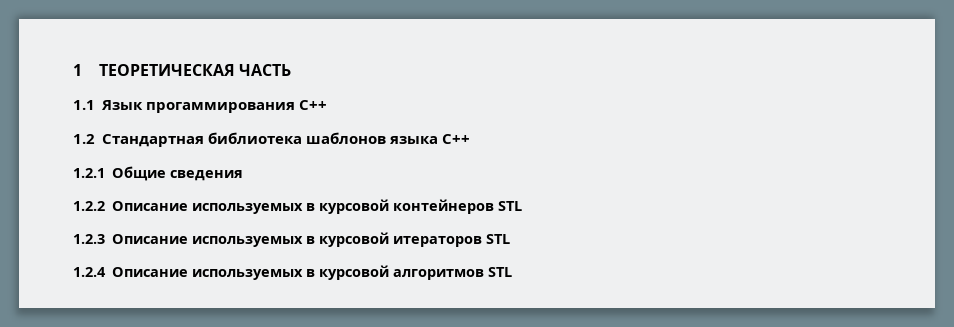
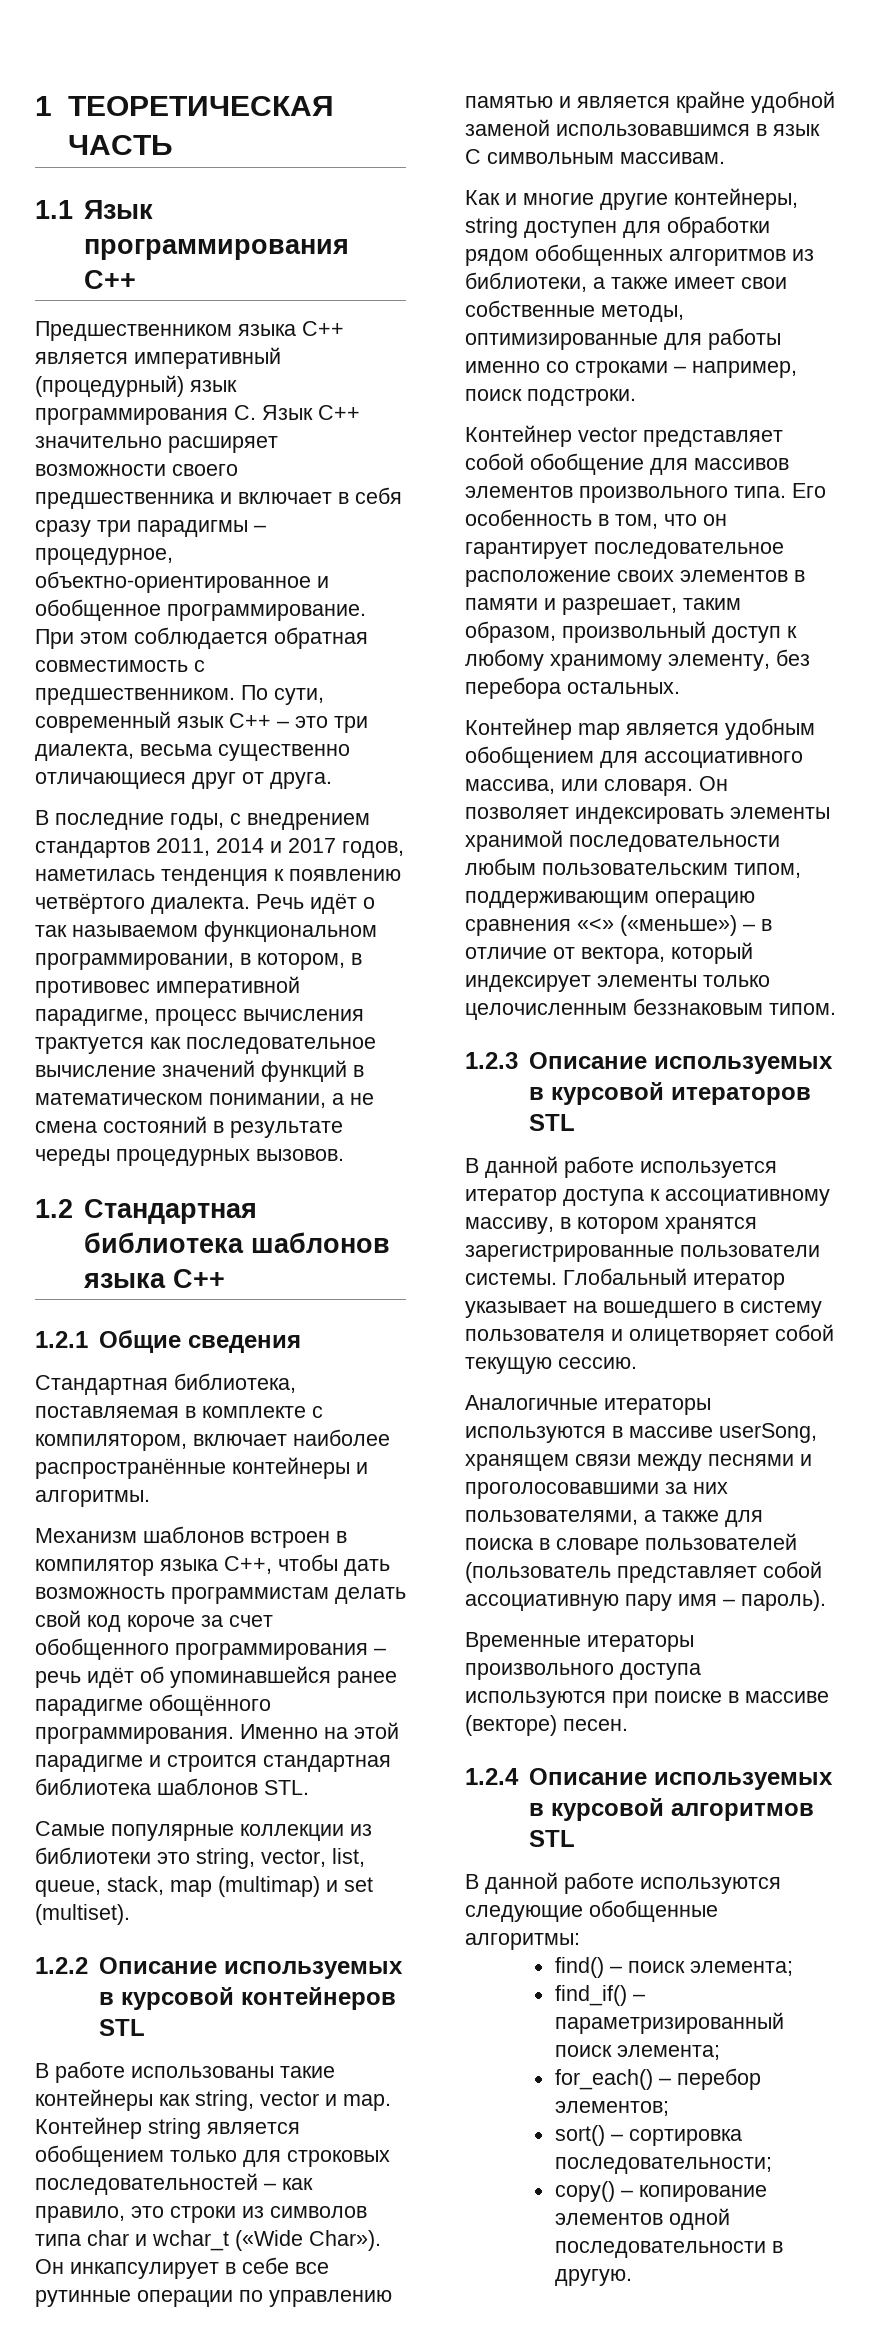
[145,100,327,113] прогаммирования C++ -> [83,239,349,260] [83,270,136,289] [35,321,344,341] [35,347,281,369] [35,375,237,397] [35,405,360,425] [35,436,278,453] [35,464,238,476] [35,487,402,509] [35,520,266,537] [35,548,173,565] [35,571,329,593] [35,599,366,621] [35,627,368,649] [35,660,205,672] [35,685,324,705] [35,711,368,733] [35,744,350,761] [35,772,332,789] [35,810,370,830] [35,838,404,858] [35,869,401,886] [35,893,375,914] [35,921,377,942] [35,953,362,970] [35,976,300,998] [35,1009,364,1026] [35,1037,376,1054] [35,1060,364,1082] [35,1093,374,1108] [35,1116,343,1138] [35,1149,344,1166] программирования C++ // Предшественником языка C++ является императивный (процедурный) язык программирования C. Язык C++ значительно расширяет возможности своего предшественника и включает в себя сразу три парадигмы – процедурное, объектно-ориентированное и обобщенное программирование. При этом соблюдается обратная совместимость с предшественником. По сути, современный язык C++ – это три диалекта, весьма существенно отличающиеся друг от друга. // В последние годы, с внедрением стандартов 2011, 2014 и 2017 годов, наметилась тенденция к появлению четвёртого диалекта. Речь идёт о так называемом функциональном программировании, в котором, в противовес императивной парадигме, процесс вычисления трактуется как последовательное вычисление значений функций в математическом понимании, а не смена состояний в результате череды процедурных вызовов.
(243, 175) none -> [35,1373,296,1395] [35,1406,323,1418] [35,1429,390,1451] [35,1457,368,1479] [35,1490,150,1507] [35,1526,347,1548] [35,1554,390,1576] [35,1587,406,1604] [35,1610,273,1632] [35,1638,386,1660] [35,1666,397,1688] [35,1694,271,1716] [35,1722,399,1744] [35,1755,391,1772] [35,1778,309,1795] [35,1821,372,1841] [35,1847,365,1869] [35,1876,373,1897] [35,1904,130,1925] // Стандартная библиотека, поставляемая в комплекте с компилятором, включает наиболее распространённые контейнеры и алгоритмы. // Механизм шаблонов встроен в компилятор языка C++, чтобы дать возможность программистам делать свой код короче за счет обобщенного программирования – речь идёт об упоминавшейся ранее парадигме обощённого программирования. Именно на этой парадигме и строится стандартная библиотека шаблонов STL. // Самые популярные коллекции из библиотеки это string, vector, list, queue, stack, map (multimap) и set (multiset).
(522, 206) none -> [35,2061,335,2083] [35,2089,391,2111] [35,2117,300,2139] [35,2145,390,2167] [35,2173,313,2195] [35,2206,367,2223] [35,2230,381,2251] [35,2257,329,2279] [35,2290,392,2307] [465,91,835,113] [465,119,820,136] [465,149,725,164] [465,188,798,210] [465,216,770,238] [465,244,814,266] [465,272,787,292] [465,300,684,322] [465,328,781,350] [465,361,797,378] [465,389,636,406] [465,425,783,447] [465,453,789,475] [465,483,826,503] [465,509,727,529] [465,542,784,559] [465,570,805,587] [465,598,741,615] [465,621,797,643] [465,649,810,671] [465,677,680,699] [465,718,815,740] [465,746,803,768] [465,776,728,796] [465,807,830,824] [465,830,780,852] [465,858,801,878] [465,891,755,908] [465,915,772,936] [465,942,753,964] [465,975,770,992] [465,998,836,1020] // В работе использованы такие контейнеры как string, vector и map. Контейнер string является обобщением только для строковых последовательностей – как правило, это строки из символов типа char и wchar_t («Wide Char»). Он инкапсулирует в себе все рутинные операции по управлению памятью и является крайне удобной заменой использовавшимся в язык C символьным массивам. // Как и многие другие контейнеры, string доступен для обработки рядом обобщенных алгоритмов из библиотеки, а также имеет свои собственные методы, оптимизированные для работы именно со строками – например, поиск подстроки. // Контейнер vector представляет собой обобщение для массивов элементов произвольного типа. Его особенность в том, что он гарантирует последовательное расположение своих элементов в памяти и разрешает, таким образом, произвольный доступ к любому хранимому элементу, без перебора остальных. // Контейнер map является удобным обобщением для ассоциативного массива, или словаря. Он позволяет индексировать элементы хранимой последовательности любым пользовательским типом, поддерживающим операцию сравнения «<» («меньше») – в отличие от вектора, который индексирует элементы только целочисленным беззнаковым типом.
(510, 239) none -> [465,1156,777,1178] [465,1189,830,1206] [465,1217,757,1234] [465,1245,820,1262] [465,1268,785,1290] [465,1301,822,1318] [465,1324,834,1346] [465,1357,637,1374] [465,1395,711,1415] [465,1423,817,1443] [465,1454,812,1471] [465,1482,728,1499] [465,1510,763,1527] [465,1533,797,1555] [465,1561,822,1583] [465,1590,826,1611] [465,1632,694,1652] [465,1663,701,1680] [465,1691,829,1708] [465,1715,628,1736] // В данной работе используется итератор доступа к ассоциативному массиву, в котором хранятся зарегистрированные пользователи системы. Глобальный итератор указывает на вошедшего в систему пользователя и олицетворяет собой текущую сессию. // Аналогичные итераторы используются в массиве userSong, хранящем связи между песнями и проголосовавшими за них пользователями, а также для поиска в словаре пользователей (пользователь представляет собой ассоциативную пару имя – пароль). // Временные итераторы произвольного доступа используются при поиске в массиве (векторе) песен.
(512, 272) none -> [465,1872,781,1894] [465,1900,718,1922] [465,1933,580,1950] [554,1957,793,1978] [554,1985,645,2006] [554,2012,784,2034] [554,2045,720,2060] [554,2068,761,2090] [554,2101,669,2116] [554,2125,742,2146] [554,2157,772,2174] [554,2181,767,2202] [554,2208,730,2230] [554,2241,783,2258] [554,2269,632,2286] // В данной работе используются следующие обобщенные алгоритмы: // find() – поиск элемента; // find_if() – параметризированный поиск элемента; // for_each() – перебор элементов; // sort() – сортировка последовательности; // copy() – копирование элементов одной последовательности в другую.

